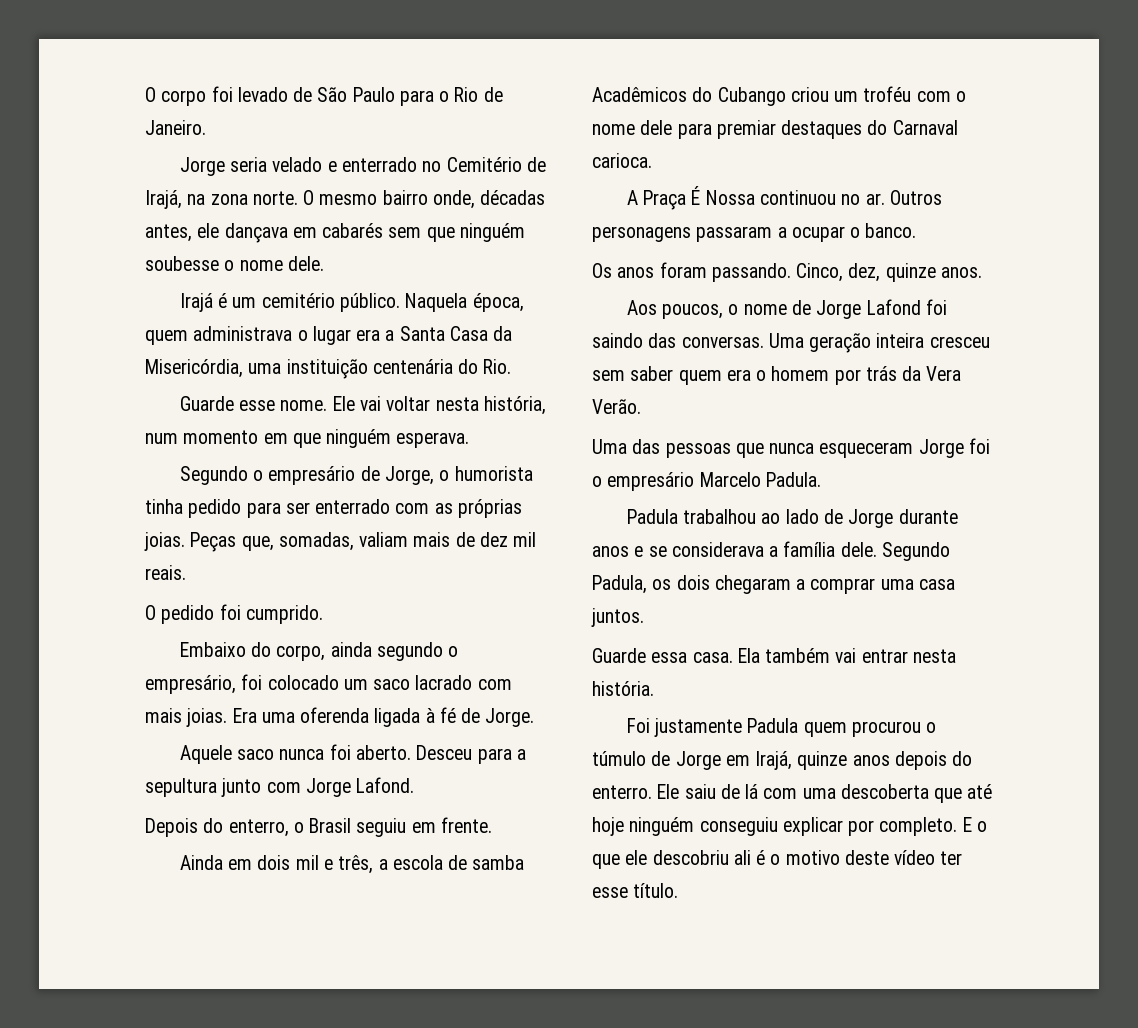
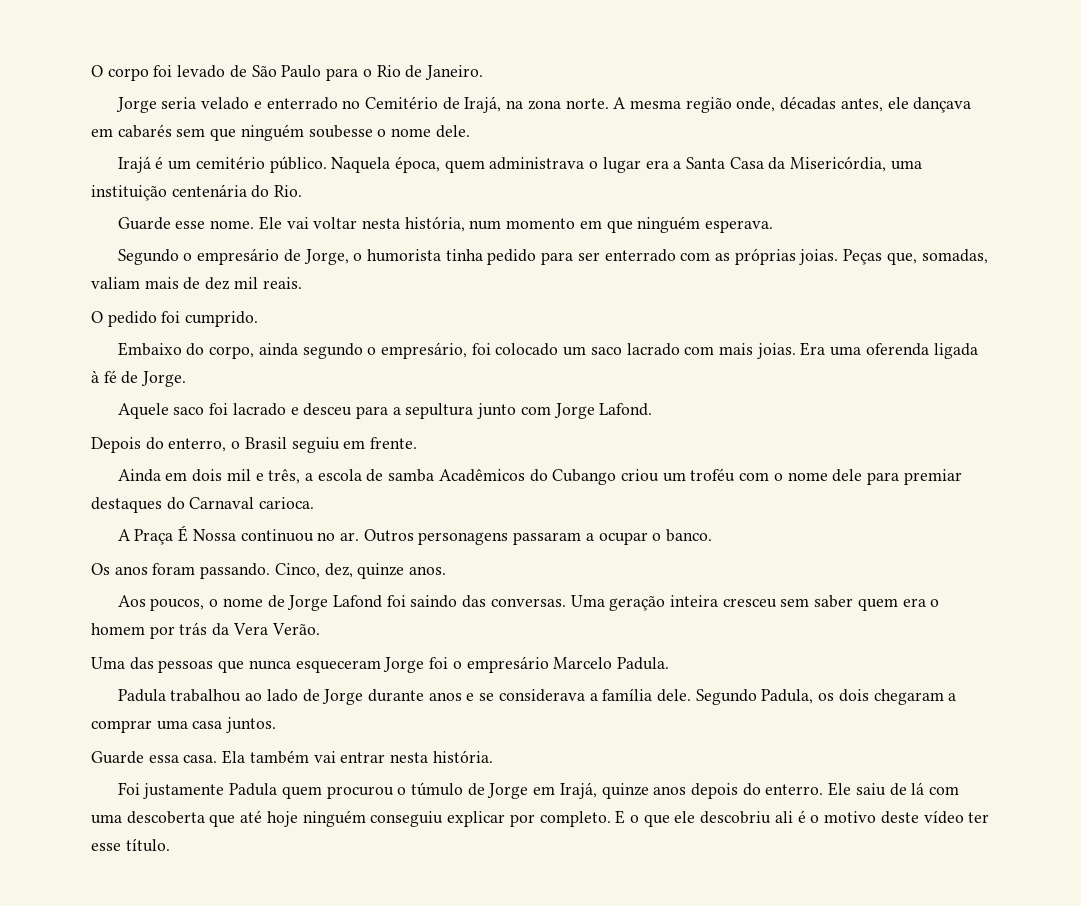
[303,190,428,205] O mesmo bairro -> [613,97,732,113] A mesma região
[279,744,473,760] nunca foi aberto. Desceu -> [209,403,353,416] foi lacrado e desceu

